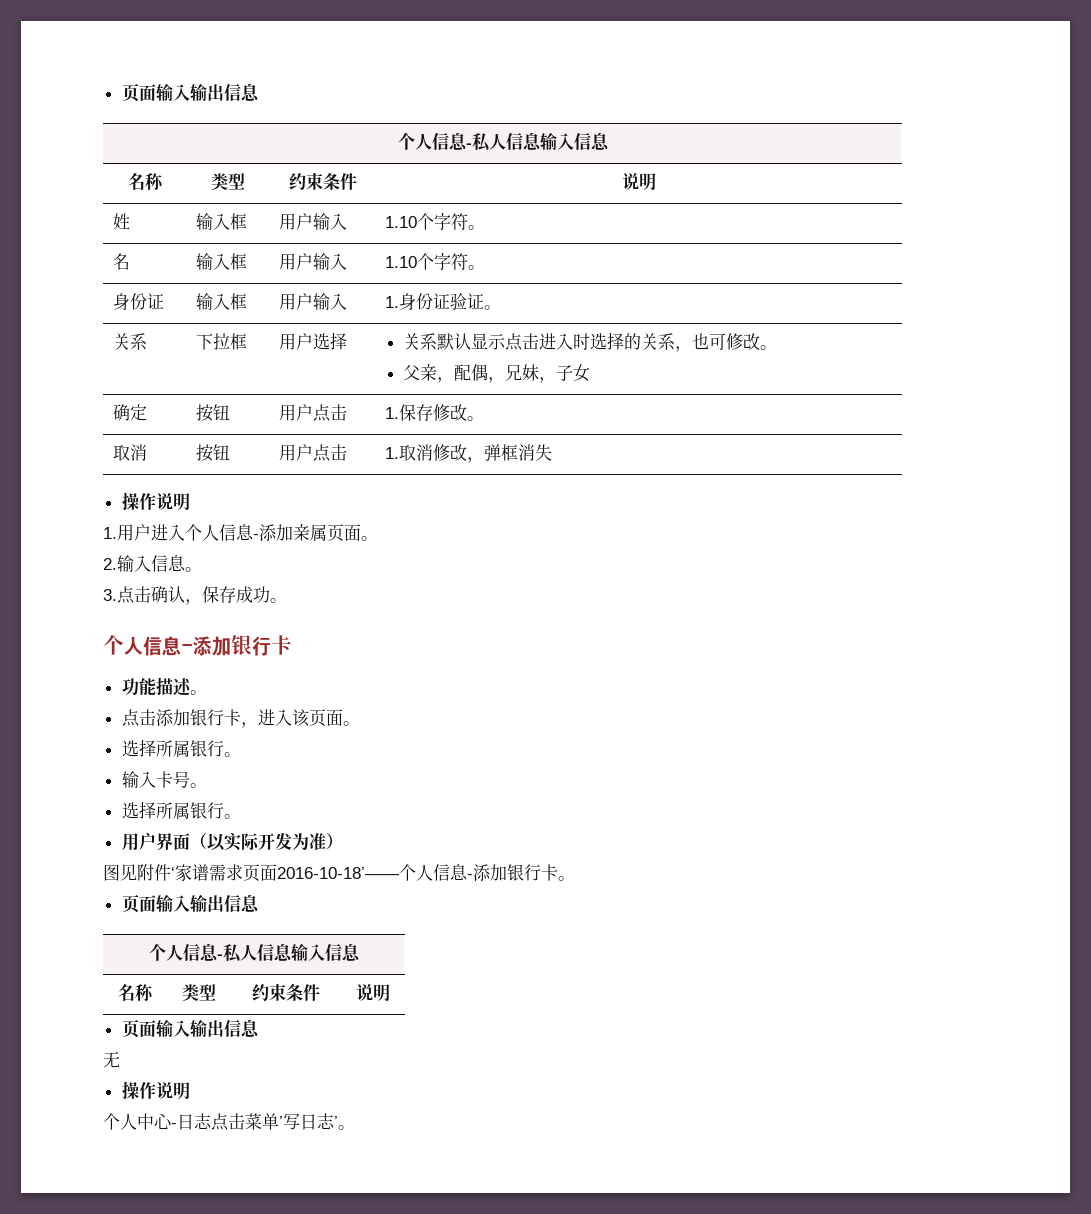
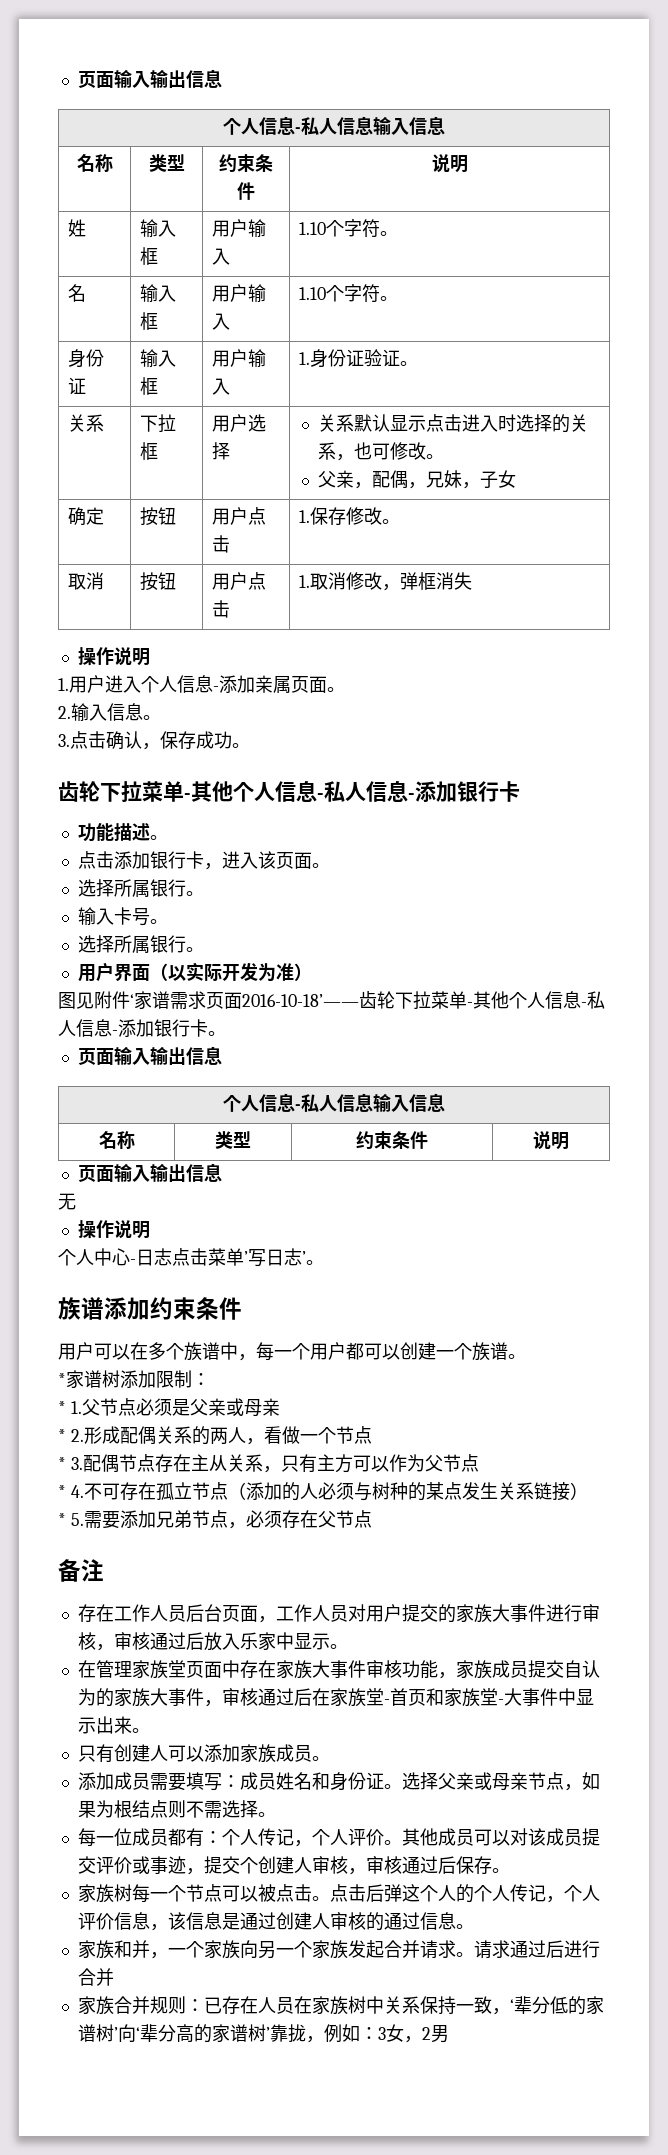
[103,635,124,655] 个 -> [58,780,345,802] 齿轮下拉菜单-其他个人信息-私
[399,864,416,881] 个 -> [359,991,605,1010] 齿轮下拉菜单-其他个人信息-私
(355, 1127) none -> [58,1297,242,1320] [58,1342,526,1361] [58,1370,210,1389] [58,1398,280,1417] [58,1426,372,1445] [58,1454,479,1473] [58,1482,588,1501] [58,1510,372,1529] [58,1559,104,1582] [77,1604,600,1623] [77,1632,348,1651] [77,1660,600,1679] [77,1688,594,1707] [77,1716,150,1734] [77,1744,330,1763] [77,1772,600,1791] [77,1800,276,1818] [77,1828,600,1847] [77,1856,510,1875] [77,1884,600,1903] [77,1912,474,1931] [77,1940,600,1959] [77,1968,114,1986] [77,1996,604,2015] [77,2024,449,2043] // 族谱添加约束条件 // 用户可以在多个族谱中，每一个用户都可以创建一个族谱。 // *家谱树添加限制： // * 1.父节点必须是父亲或母亲 // * 2.形成配偶关系的两人，看做一个节点 // * 3.配偶节点存在主从关系，只有主方可以作为父节点 // * 4.不可存在孤立节点（添加的人必须与树种的某点发生关系链接） // * 5.需要添加兄弟节点，必须存在父节点 // 备注 // 存在工作人员后台页面，工作人员对用户提交的家族大事件进行审核，审核通过后放入乐家中显示。 // 在管理家族堂页面中存在家族大事件审核功能，家族成员提交自认为的家族大事件，审核通过后在家族堂-首页和家族堂-大事件中显示出来。 // 只有创建人可以添加家族成员。 // 添加成员需要填写：成员姓名和身份证。选择父亲或母亲节点，如果为根结点则不需选择。 // 每一位成员都有：个人传记，个人评价。其他成员可以对该成员提交评价或事迹，提交个创建人审核，审核通过后保存。 // 家族树每一个节点可以被点击。点击后弹这个人的个人传记，个人评价信息，该信息是通过创建人审核的通过信息。 // 家族和并，一个家族向另一个家族发起合并请求。请求通过后进行合并 // 家族合并规则：已存在人员在家族树中关系保持一致，‘辈分低的家谱树’向‘辈分高的家谱树’靠拢，例如：3女，2男

